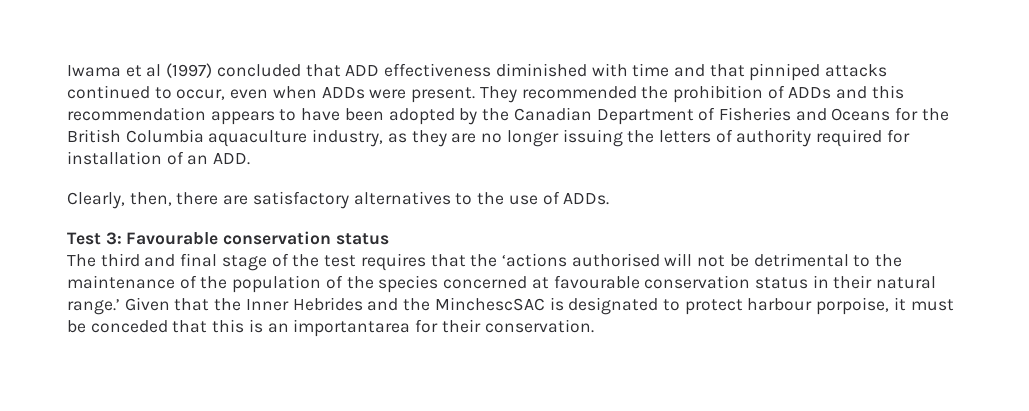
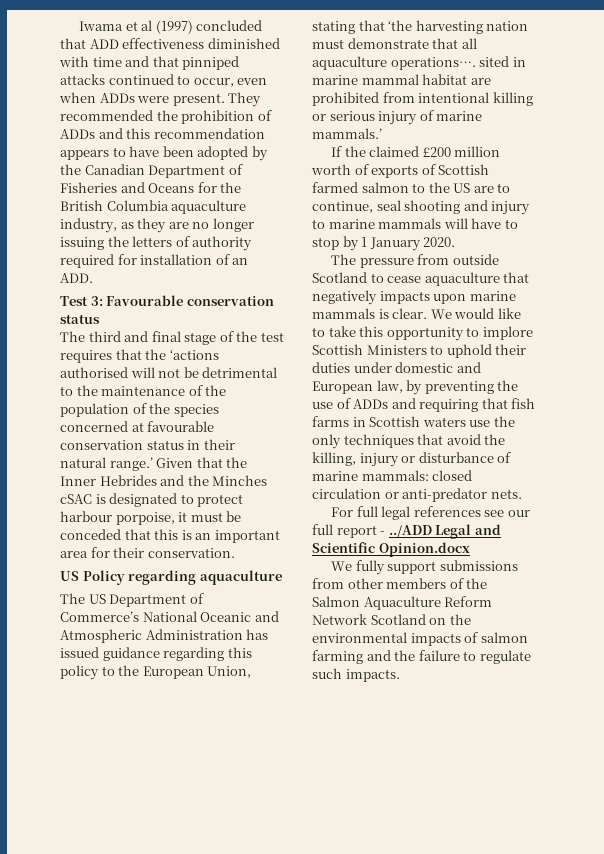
[67,191,610,209] // Clearly, then, there are satisfactory alternatives to the use of ADDs. -> (93, 278) none
[434,297,545,311] MinchescSAC -> [212,475,268,486] [60,494,92,504] Minches cSAC
[293,319,411,337] importantarea -> [214,530,280,543] [60,551,88,558] important area
(594, 326) none -> [60,570,282,585] [60,593,204,607] [60,611,279,622] [60,629,269,643] [60,647,252,661] [60,665,252,680] [312,20,529,34] [312,38,477,49] [312,56,526,70] [312,74,491,85] [312,92,533,106] [312,110,483,125] [312,128,382,139] [331,146,501,157] [311,164,490,178] [312,182,511,193] [312,200,531,215] [312,218,518,229] [312,236,456,251] [331,254,499,268] [312,272,530,286] [312,290,516,305] [312,308,521,319] [312,326,533,341] [312,344,527,358] [312,362,481,373] [312,380,519,395] [312,398,536,412] [312,416,515,427] [312,434,506,449] [312,452,512,467] [312,470,473,481] [312,488,522,502] [331,506,530,520] [312,524,501,539] [312,542,470,557] [331,560,518,575] [312,578,488,589] [312,596,493,610] [312,614,471,625] [312,632,528,646] [312,650,531,664] [312,668,400,682] // US Policy regarding aquaculture // The US Department of Commerce’s National Oceanic and Atmospheric Administration has issued guidance regarding this policy to the European Union, stating that ‘the harvesting nation must demonstrate that all aquaculture operations…. sited in marine mammal habitat are prohibited from intentional killing or serious injury of marine mammals.’ // If the claimed £200 million worth of exports of Scottish farmed salmon to the US are to continue, seal shooting and injury to marine mammals will have to stop by 1 January 2020. // The pressure from outside Scotland to cease aquaculture that negatively impacts upon marine mammals is clear. We would like to take this opportunity to implore Scottish Ministers to uphold their duties under domestic and European law, by preventing the use of ADDs and requiring that fish farms in Scottish waters use the only techniques that avoid the killing, injury or disturbance of marine mammals: closed circulation or anti-predator nets. // For full legal references see our full report - ../ADD Legal and Scientific Opinion.docx // We fully support submissions from other members of the Salmon Aquaculture Reform Network Scotland on the environmental impacts of salmon farming and the failure to regulate such impacts.

